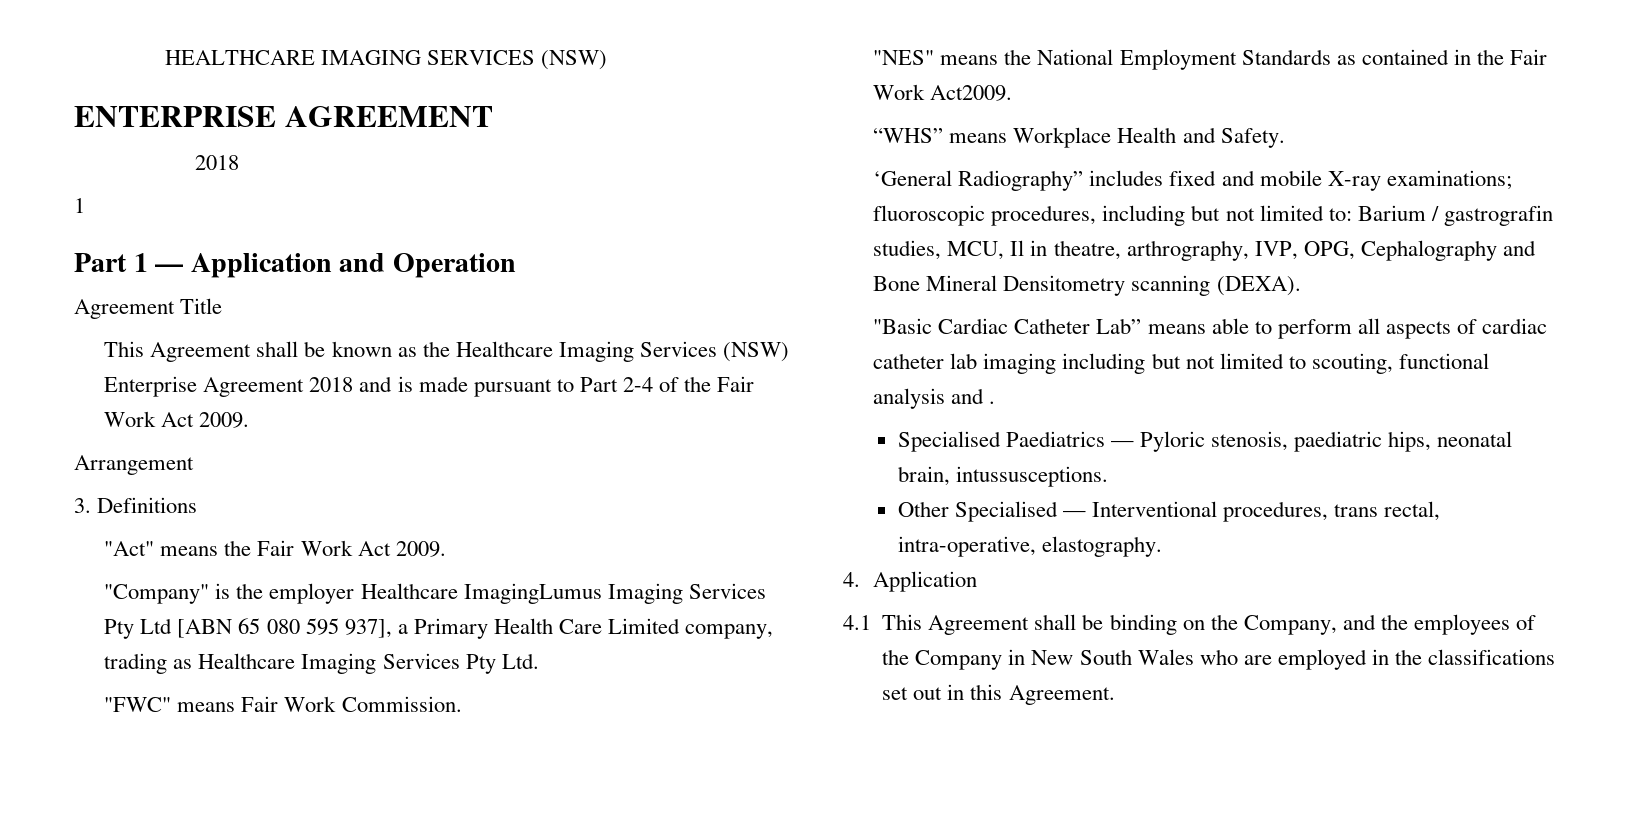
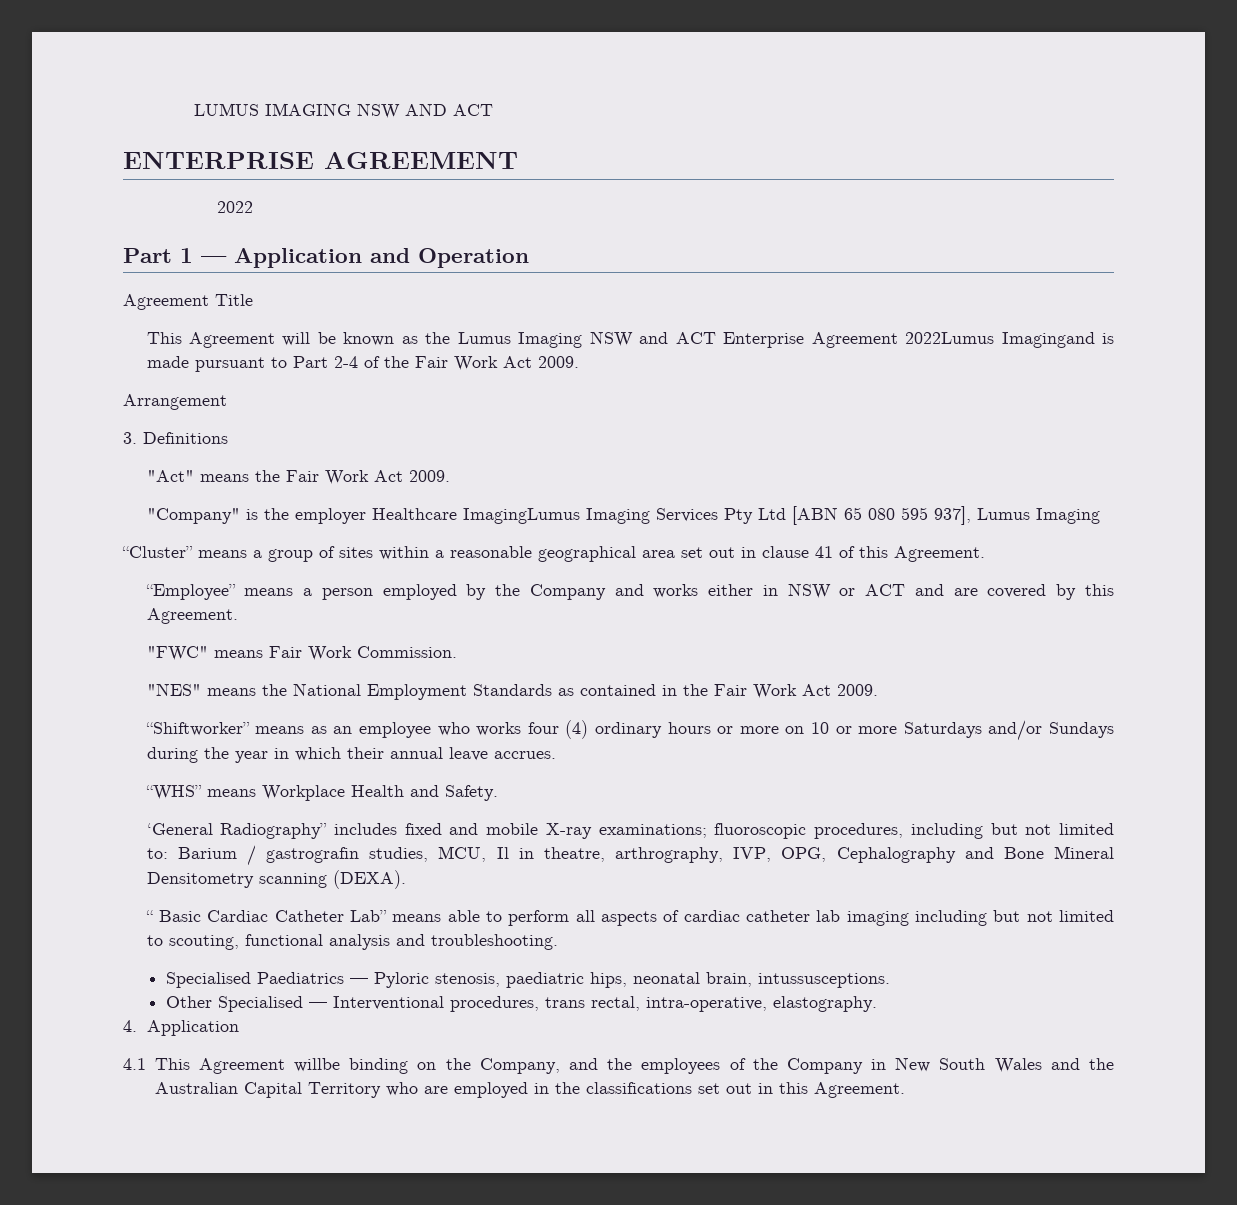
[164,50,607,70] HEALTHCARE IMAGING SERVICES (NSW) -> [193,103,493,119] LUMUS IMAGING NSW AND ACT
[194,155,239,170] [74,198,85,213] 2018 // 1 -> [217,201,254,213] 2022
[256,341,299,357] shall -> [282,332,311,346] will
[455,341,789,362] [104,376,393,397] Healthcare Imaging Services (NSW) Enterprise Agreement 2018 and -> [457,331,1095,348] Lumus Imaging NSW and ACT Enterprise Agreement 2022Lumus Imagingand
[397,618,774,639] [104,653,539,674] a Primary Health Care Limited company, trading as Healthcare Imaging Services Pty Ltd. -> [976,508,1100,524] [122,546,985,562] [145,583,1114,600] [146,608,238,624] Lumus Imaging // “Cluster” means a group of sites within a reasonable geographical area set out in clause 41 of this Agreement. // “Employee” means a person employed by the Company and works either in NSW or ACT and are covered by this Agreement.
[930,85,1013,101] Act2009. -> [801,684,878,696] [145,720,1115,741] [146,747,556,763] Act 2009. // “Shiftworker” means as an employee who works four (4) ordinary hours or more on 10 or more Saturdays and/or Sundays during the year in which their annual leave accrues.
[873,318,933,334] "Basic -> [145,910,201,922] “ Basic
[989,401,996,404] . -> [430,934,558,950] troubleshooting.
[1034,614,1104,630] shall be -> [294,1058,341,1072] willbe
(1194, 657) none -> [1050,1058,1114,1070] [154,1082,381,1098] and the Australian Capital Territory

